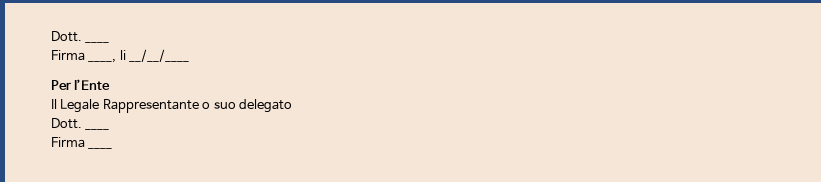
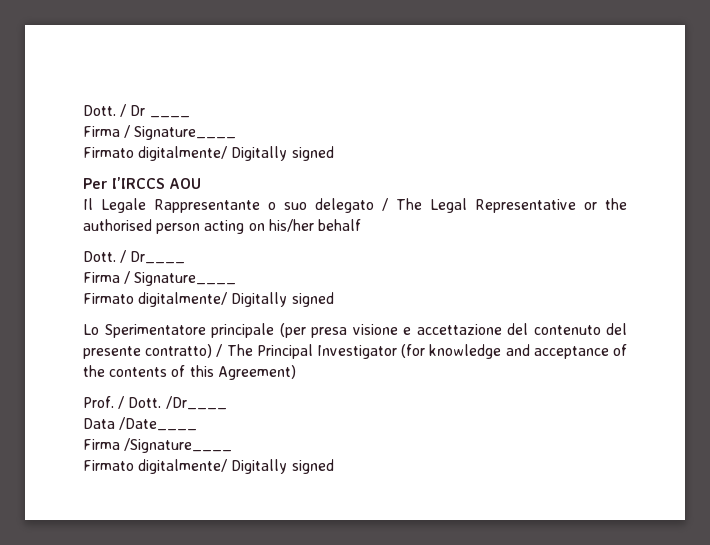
[51,31,110,43] [51,49,190,63] Dott. ____ // Firma ____, li __/__/____ -> [83,104,146,117] [149,116,190,118] [83,125,237,140] [83,146,334,161] Dott. / Dr ____ // Firma / Signature____ // Firmato digitalmente/ Digitally signed
[74,79,111,90] I’Ente -> [112,177,202,189] I’IRCCS AOU
[51,118,110,130] [51,137,113,149] // Dott. ____ // Firma ____ -> [382,198,627,213] [83,219,361,234] [83,250,186,264] [83,271,237,286] [83,292,334,307] [83,323,627,338] [83,344,627,359] [83,365,296,380] [83,396,227,410] [83,417,198,431] [83,438,233,453] [83,459,334,474] / The Legal Representative or the authorised person acting on his/her behalf // Dott. / Dr____ // Firma / Signature____ // Firmato digitalmente/ Digitally signed // Lo Sperimentatore principale (per presa visione e accettazione del contenuto del presente contratto) / The Principal Investigator (for knowledge and acceptance of the contents of this Agreement) // Prof. / Dott. /Dr____ // Data /Date____ // Firma /Signature____ // Firmato digitalmente/ Digitally signed

